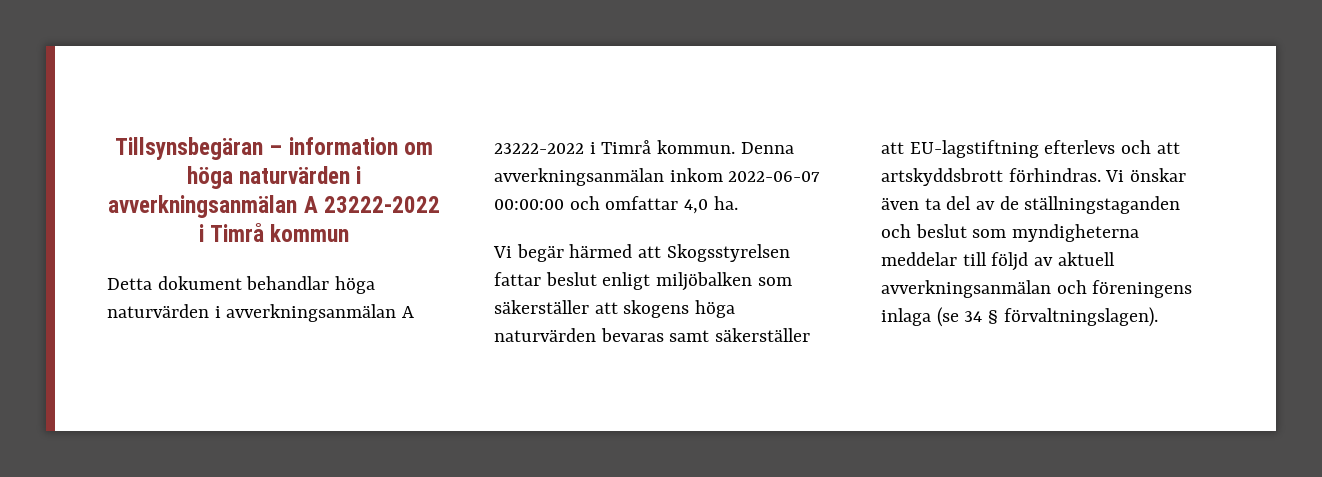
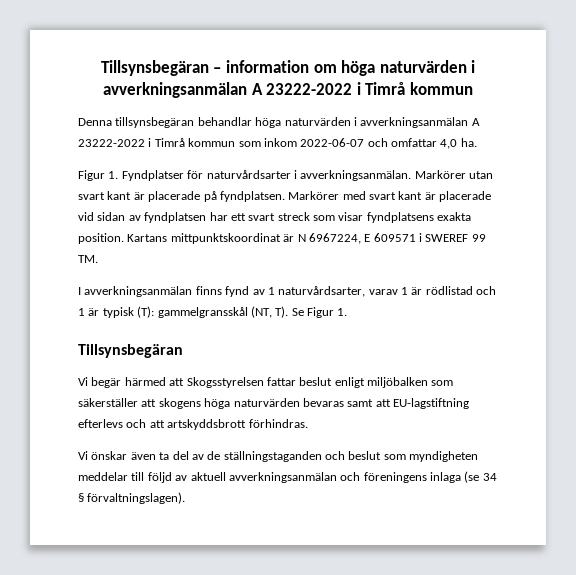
[107,276,242,290] Detta dokument -> [78,117,195,128] Denna tillsynsbegäran
[657,140,794,154] [494,168,664,186] kommun. Denna avverkningsanmälan -> [188,138,261,147] kommun som
[494,199,564,210] 00:00:00 -> (365, 142) none
(738, 203) none -> [78,170,493,181] [78,191,492,202] [78,212,472,223] [78,233,486,244] [78,255,98,263] [78,286,497,297] [78,306,348,318] [78,344,183,358] // Figur 1. Fyndplatser för naturvårdsarter i avverkningsanmälan. Markörer utan svart kant är placerade på fyndplatsen. Markörer med svart kant är placerade vid sidan av fyndplatsen har ett svart streck som visar fyndplatsens exakta position. Kartans mittpunktskoordinat är N 6967224, E 609571 i SWEREF 99 TM. // I avverkningsanmälan finns fynd av 1 naturvårdsarter, varav 1 är rödlistad och 1 är typisk (T): gammelgransskål (NT, T). Se Figur 1. // Tillsynsbegäran
[715,328,811,342] säkerställer -> (374, 403) none
(1101, 175) none -> (308, 423) //
[1012,224,1140,242] myndigheterna -> [409,451,479,462] myndigheten

